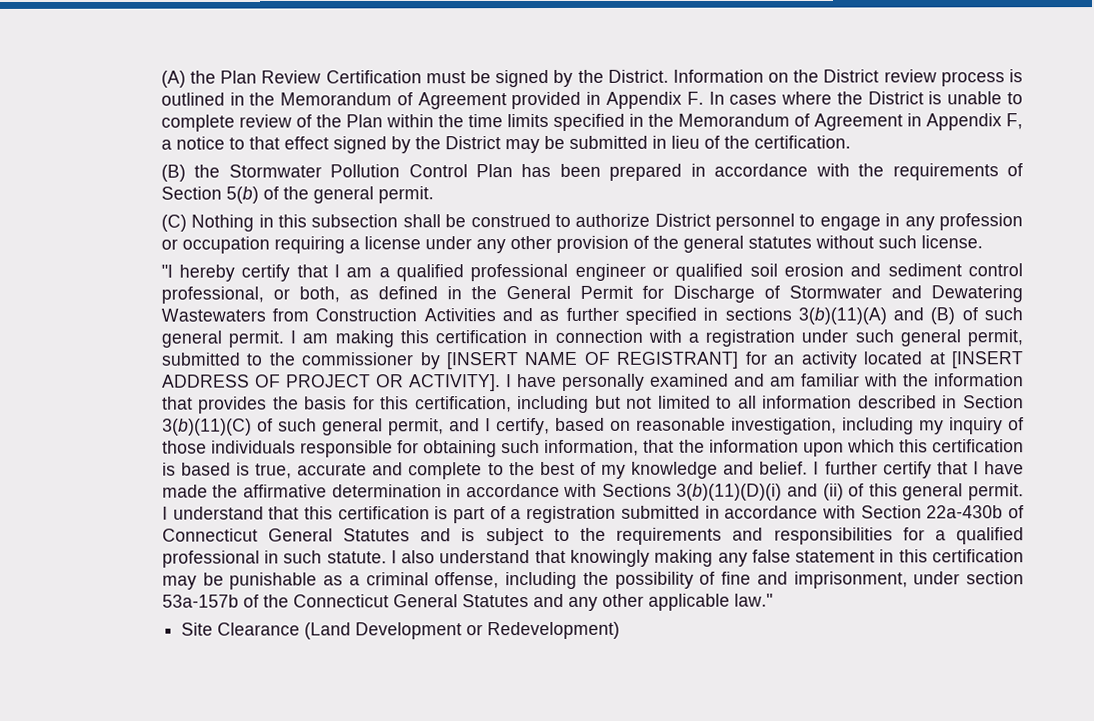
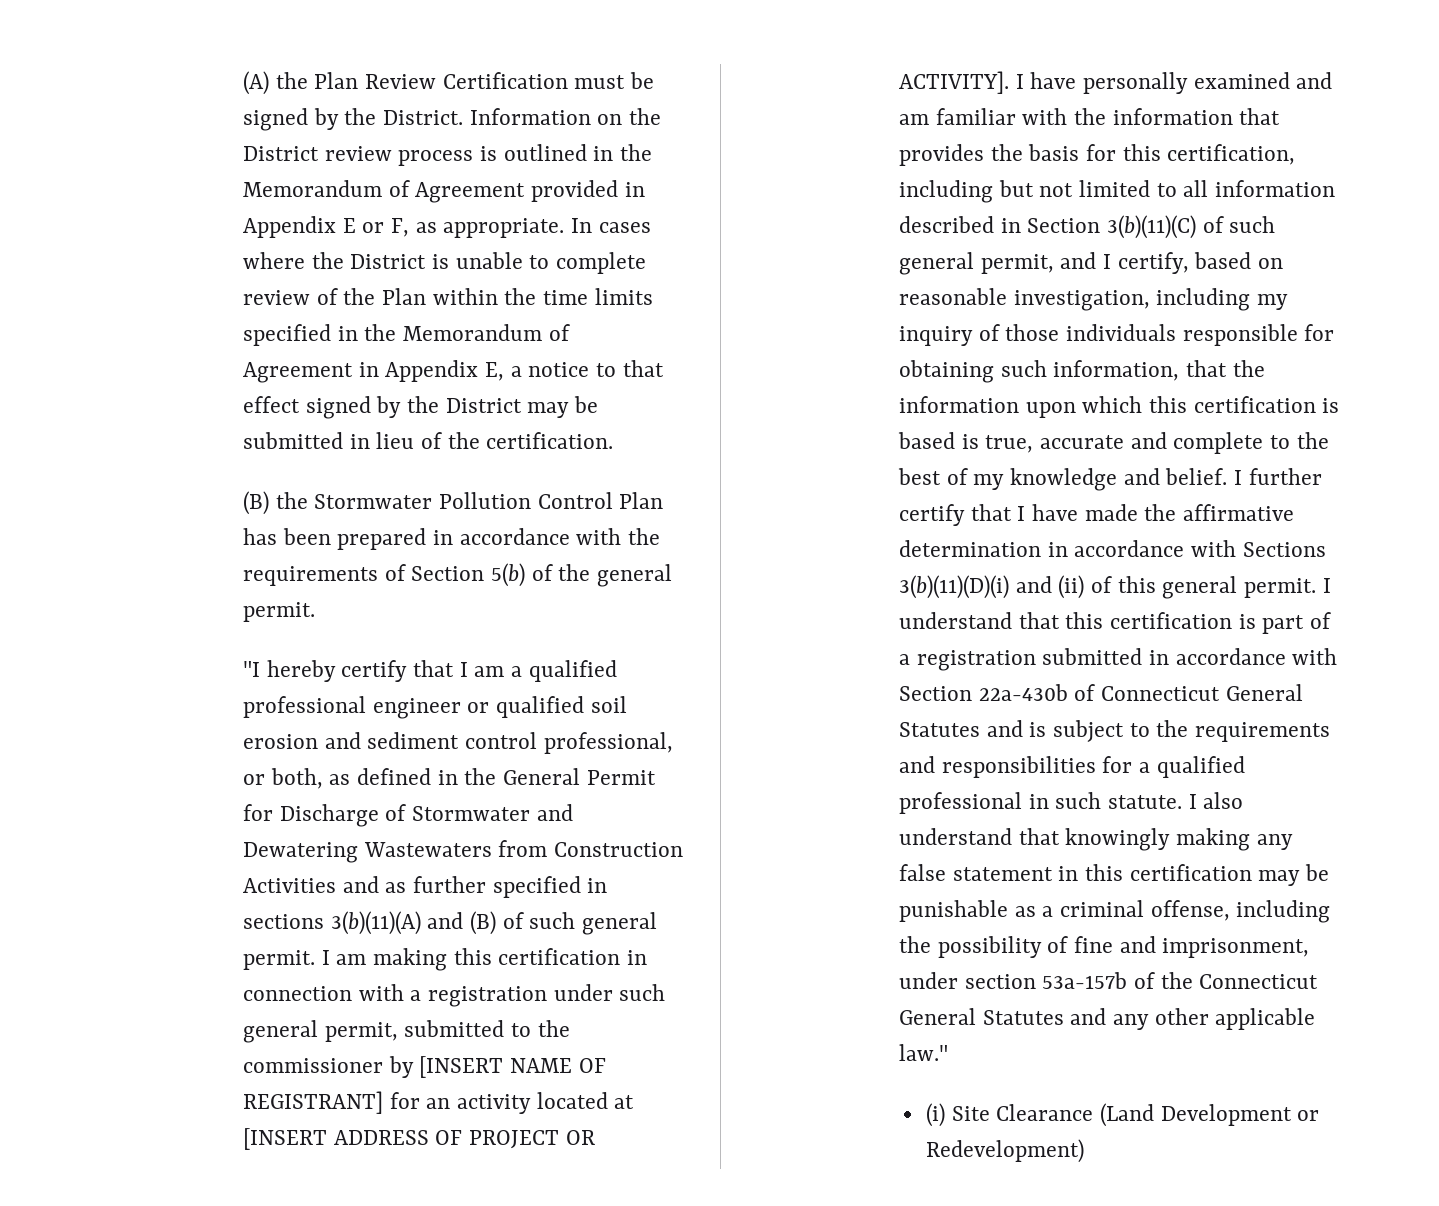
[686,91,704,105] F. -> [342,218,565,238] E or F, as appropriate.
[1006,113,1024,130] F, -> [485,362,505,381] E,
[160,213,1024,232] [160,235,983,254] // (C) Nothing in this subsection shall be construed to authorize District personnel to engage in any profession or occupation requiring a license under any other provision of the general statutes without such license. -> (316, 612) none
(773, 600) none -> [926,1103,946,1127] (i)

